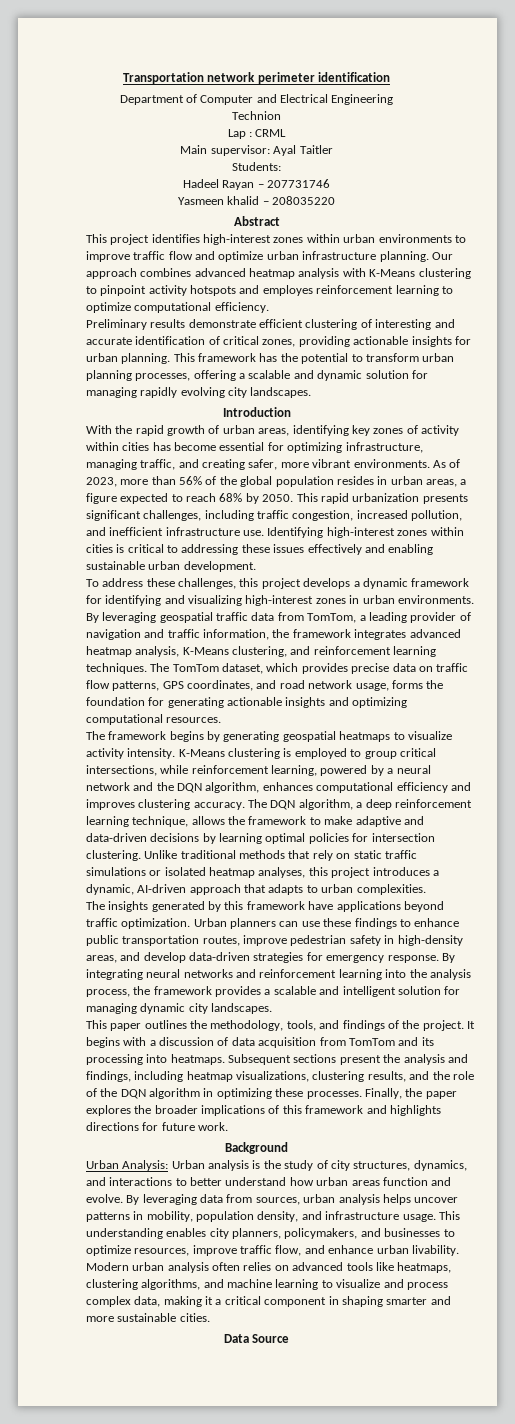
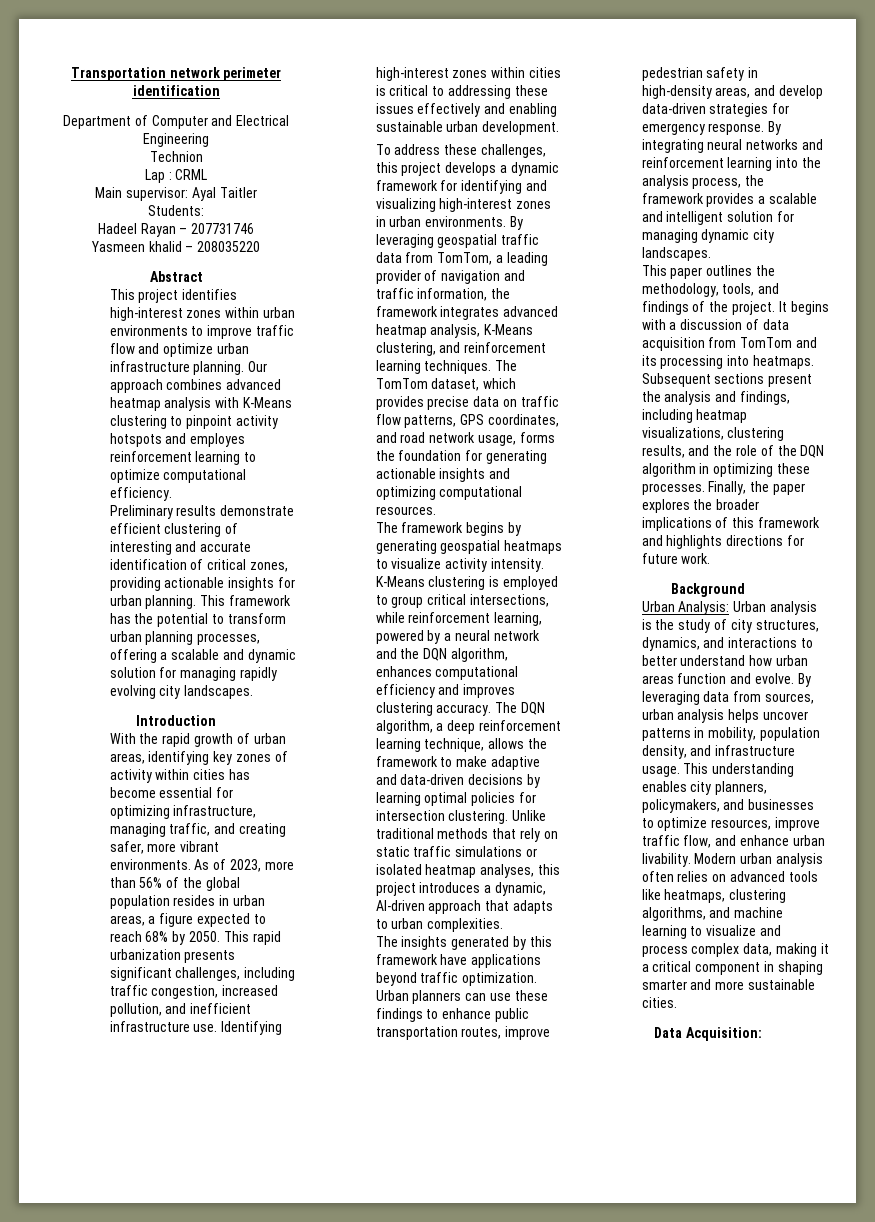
[252,1334,290,1343] Source -> [685,1027,762,1041] Acquisition:

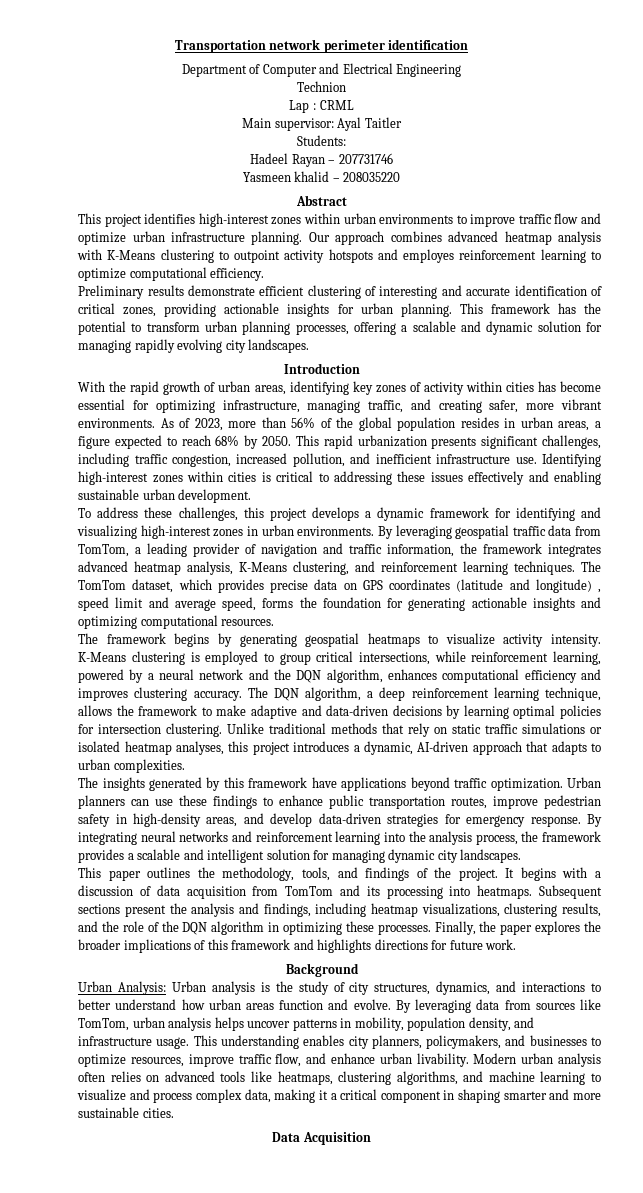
[186,415,233,429] pinpoint -> [234,250,281,263] outpoint
[520,396,559,407] [375,414,560,428] [375,432,517,446] traffic flow patterns, GPS coordinates, and road network usage, -> [362,579,601,593] [78,597,257,611] GPS coordinates (latitude and longitude) , speed limit and average speed,
[765,693,815,704] sources, -> [535,999,601,1010] [78,1018,130,1031] sources like TomTom,
[685,1027,762,1041] Acquisition: -> [302,1132,371,1145] Acquisition

